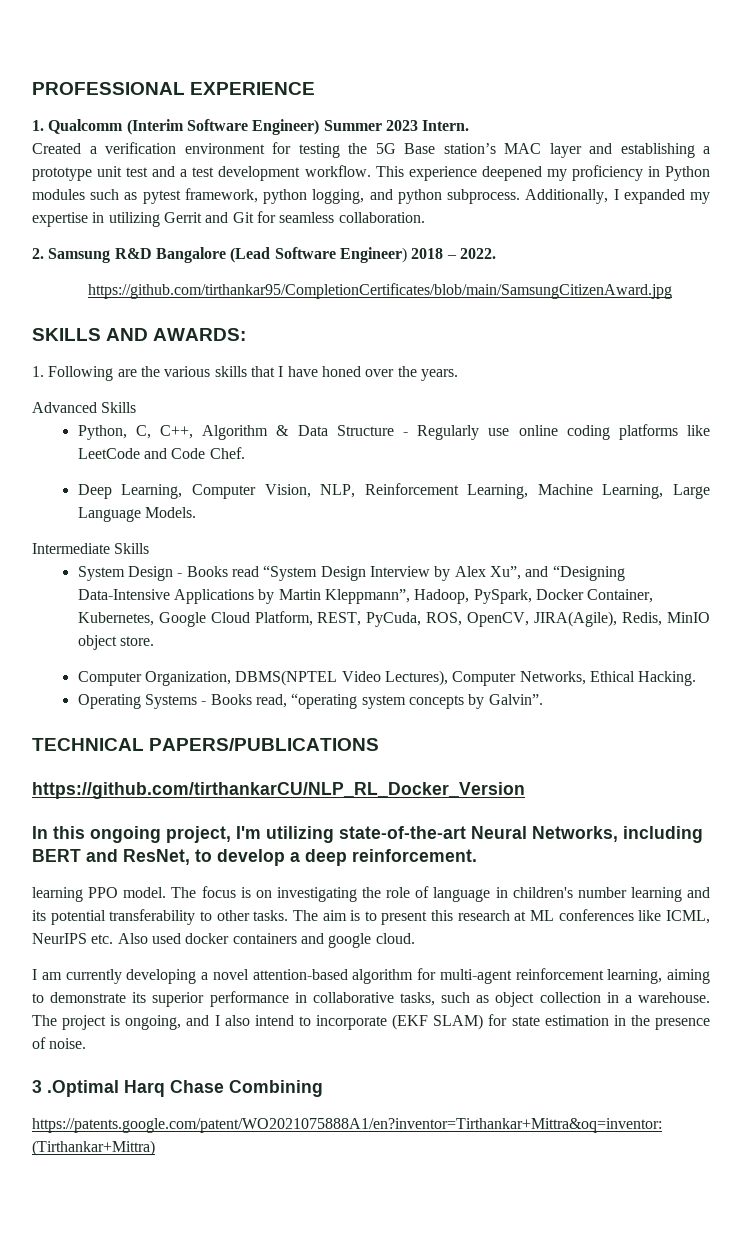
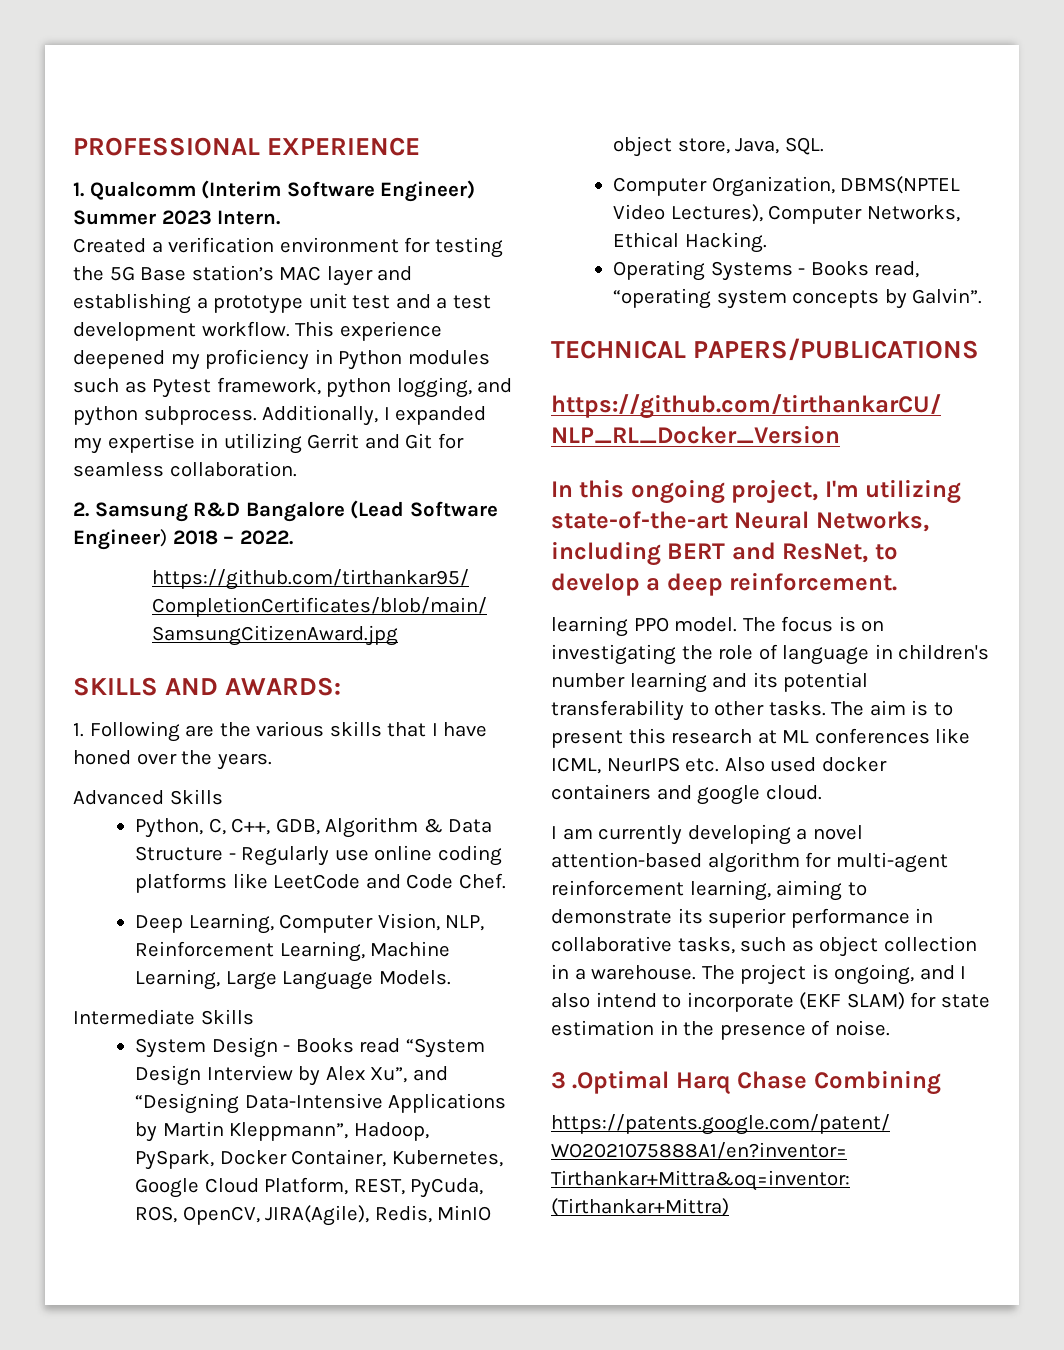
[142,190,181,204] pytest -> [152,379,212,398] Pytest
(194, 432) none -> [275,818,320,835] GDB,
[120,636,155,646] store. -> [677,137,824,155] store, Java, SQL.

